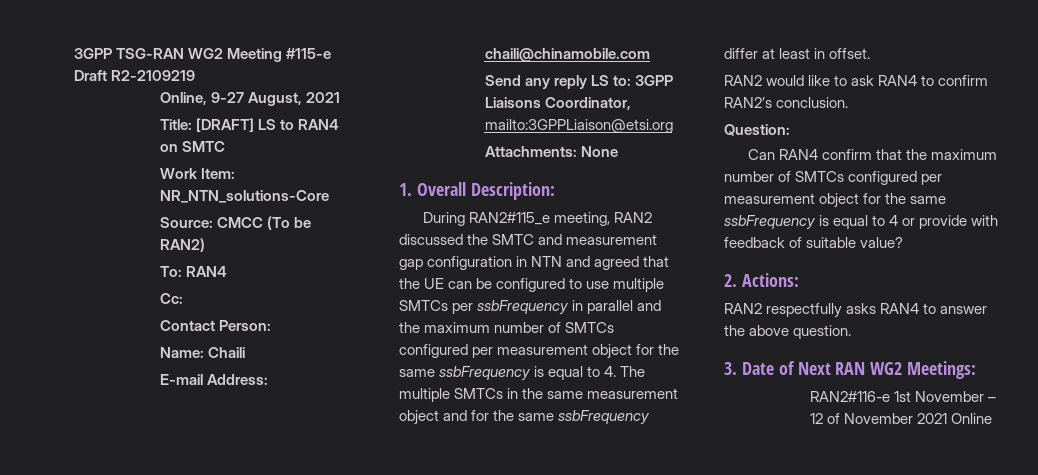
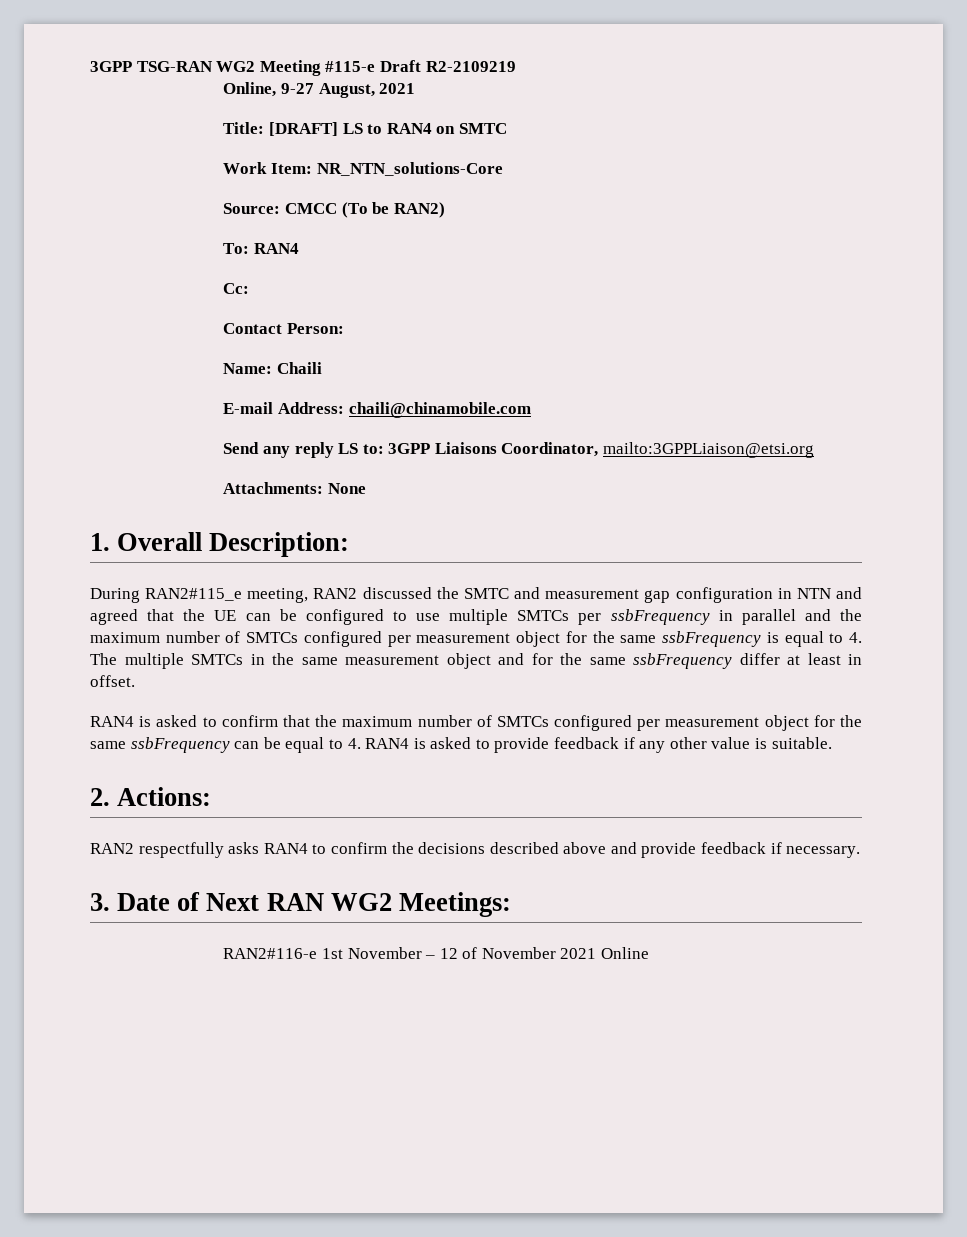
[724,75,989,86] [724,97,849,108] [724,124,790,136] [747,149,818,160] RAN2 would like to ask RAN4 to confirm RAN2’s conclusion. // Question: // Can RAN4 -> [90,715,217,727] RAN4 is asked to
[819,215,999,229] [724,237,904,248] is equal to 4 or provide with feedback of suitable value? -> [234,737,832,753] can be equal to 4. RAN4 is asked to provide feedback if any other value is suitable.
[940,306,988,314] [724,325,852,339] answer the above question. -> [330,842,861,858] confirm the decisions described above and provide feedback if necessary.

